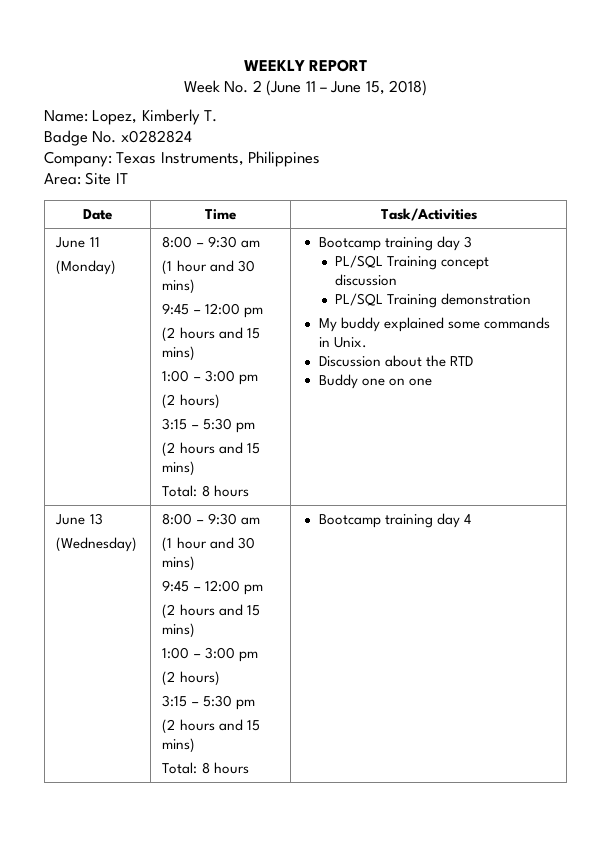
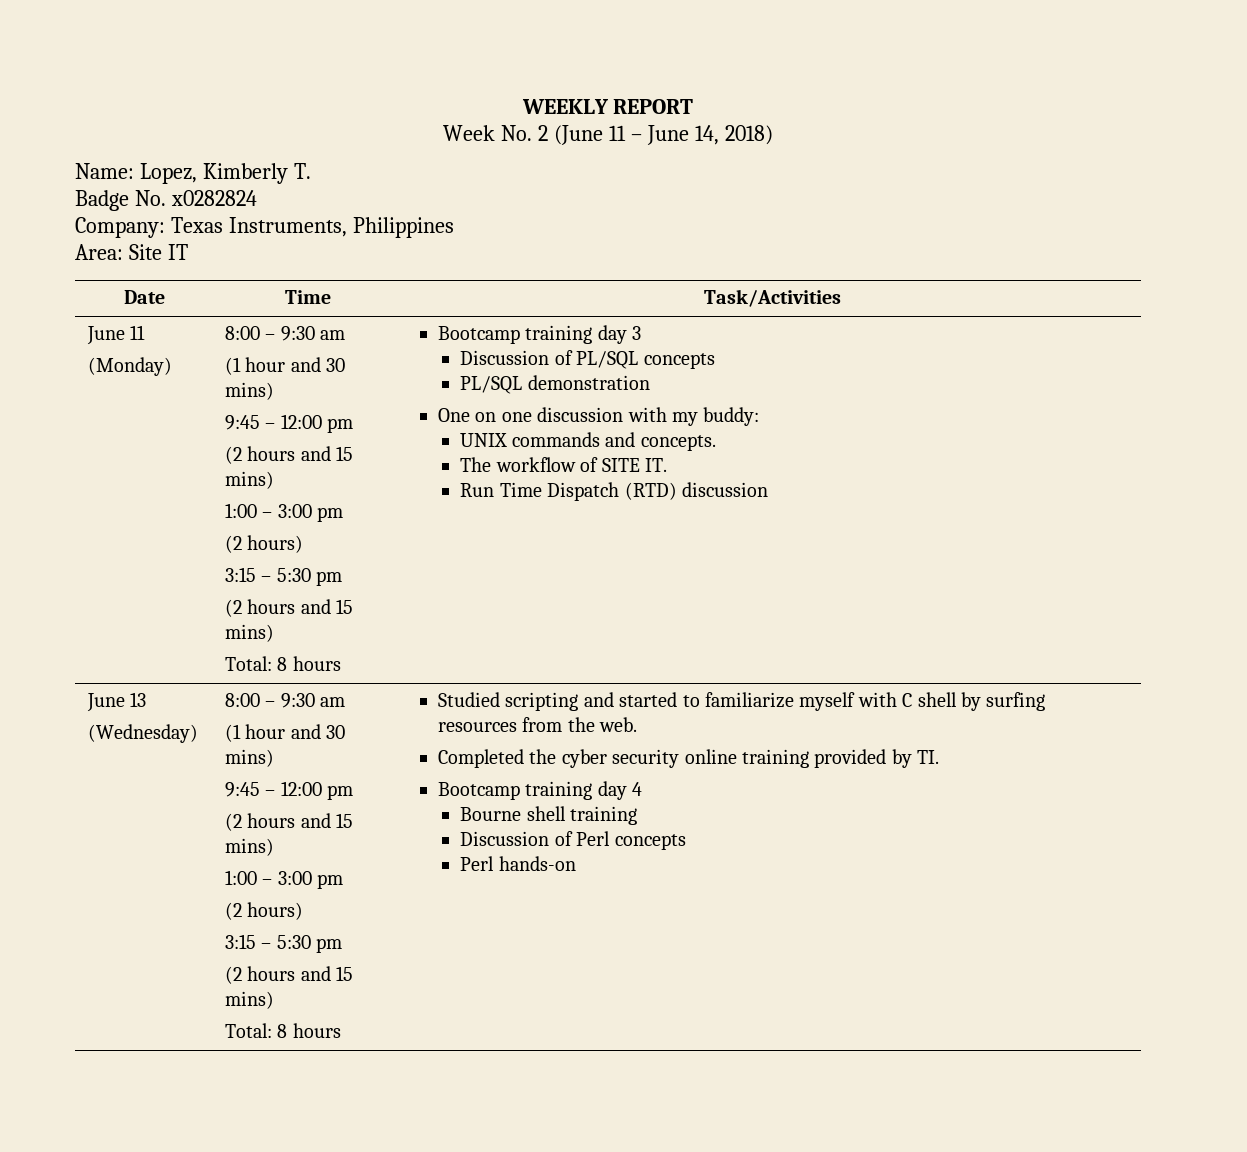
[365,81,385,95] 15, -> [694,125,719,145] 14,
[335,255,490,270] [335,274,398,286] [335,293,438,308] PL/SQL Training concept discussion // PL/SQL Training -> [460,350,715,369] [460,376,523,394] Discussion of PL/SQL concepts // PL/SQL
[318,317,551,332] [318,337,368,348] [318,355,474,367] [318,374,433,389] My buddy explained some commands in Unix. // Discussion about the RTD // Buddy one on one -> [438,407,760,426] [460,432,716,451] [460,457,668,472] [460,482,769,501] One on one discussion with my buddy: // UNIX commands and concepts. // The workflow of SITE IT. // Run Time Dispatch (RTD) discussion
[318,513,472,528] Bootcamp training day 4 -> [438,692,1046,711] [438,717,638,732] [438,749,940,768] [438,781,643,800] [460,806,638,825] [460,831,686,850] [460,856,576,871] Studied scripting and started to familiarize myself with C shell by surfing resources from the web. // Completed the cyber security online training provided by TI. // Bootcamp training day 4 // Bourne shell training // Discussion of Perl concepts // Perl hands-on

